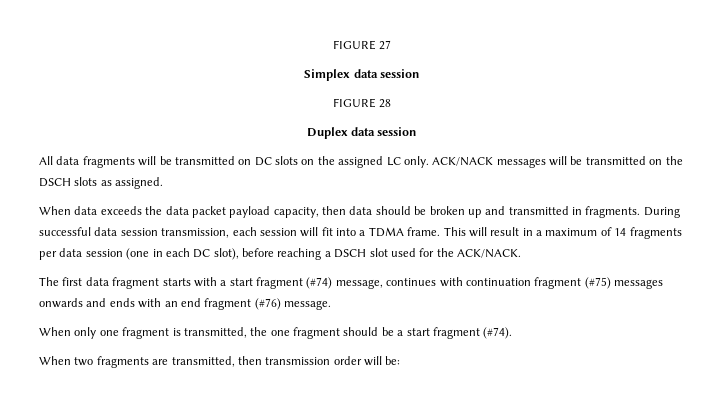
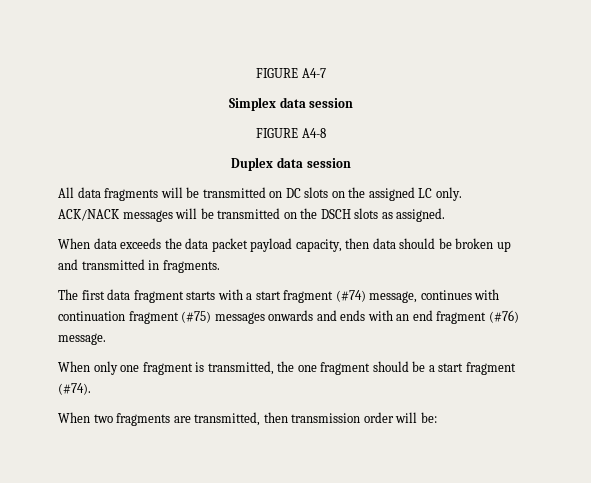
[332,40,392,50] FIGURE 27 -> [256,68,326,78] FIGURE A4-7
[379,99,392,108] 28 -> [301,128,326,138] A4-8
[643,207,680,218] [39,227,682,239] [39,248,521,260] During successful data session transmission, each session will fit into a TDMA frame. This will result in a maximum of 14 fragments per data session (one in each DC slot), before reaching a DSCH slot used for the ACK/NACK. -> (220, 266) none

